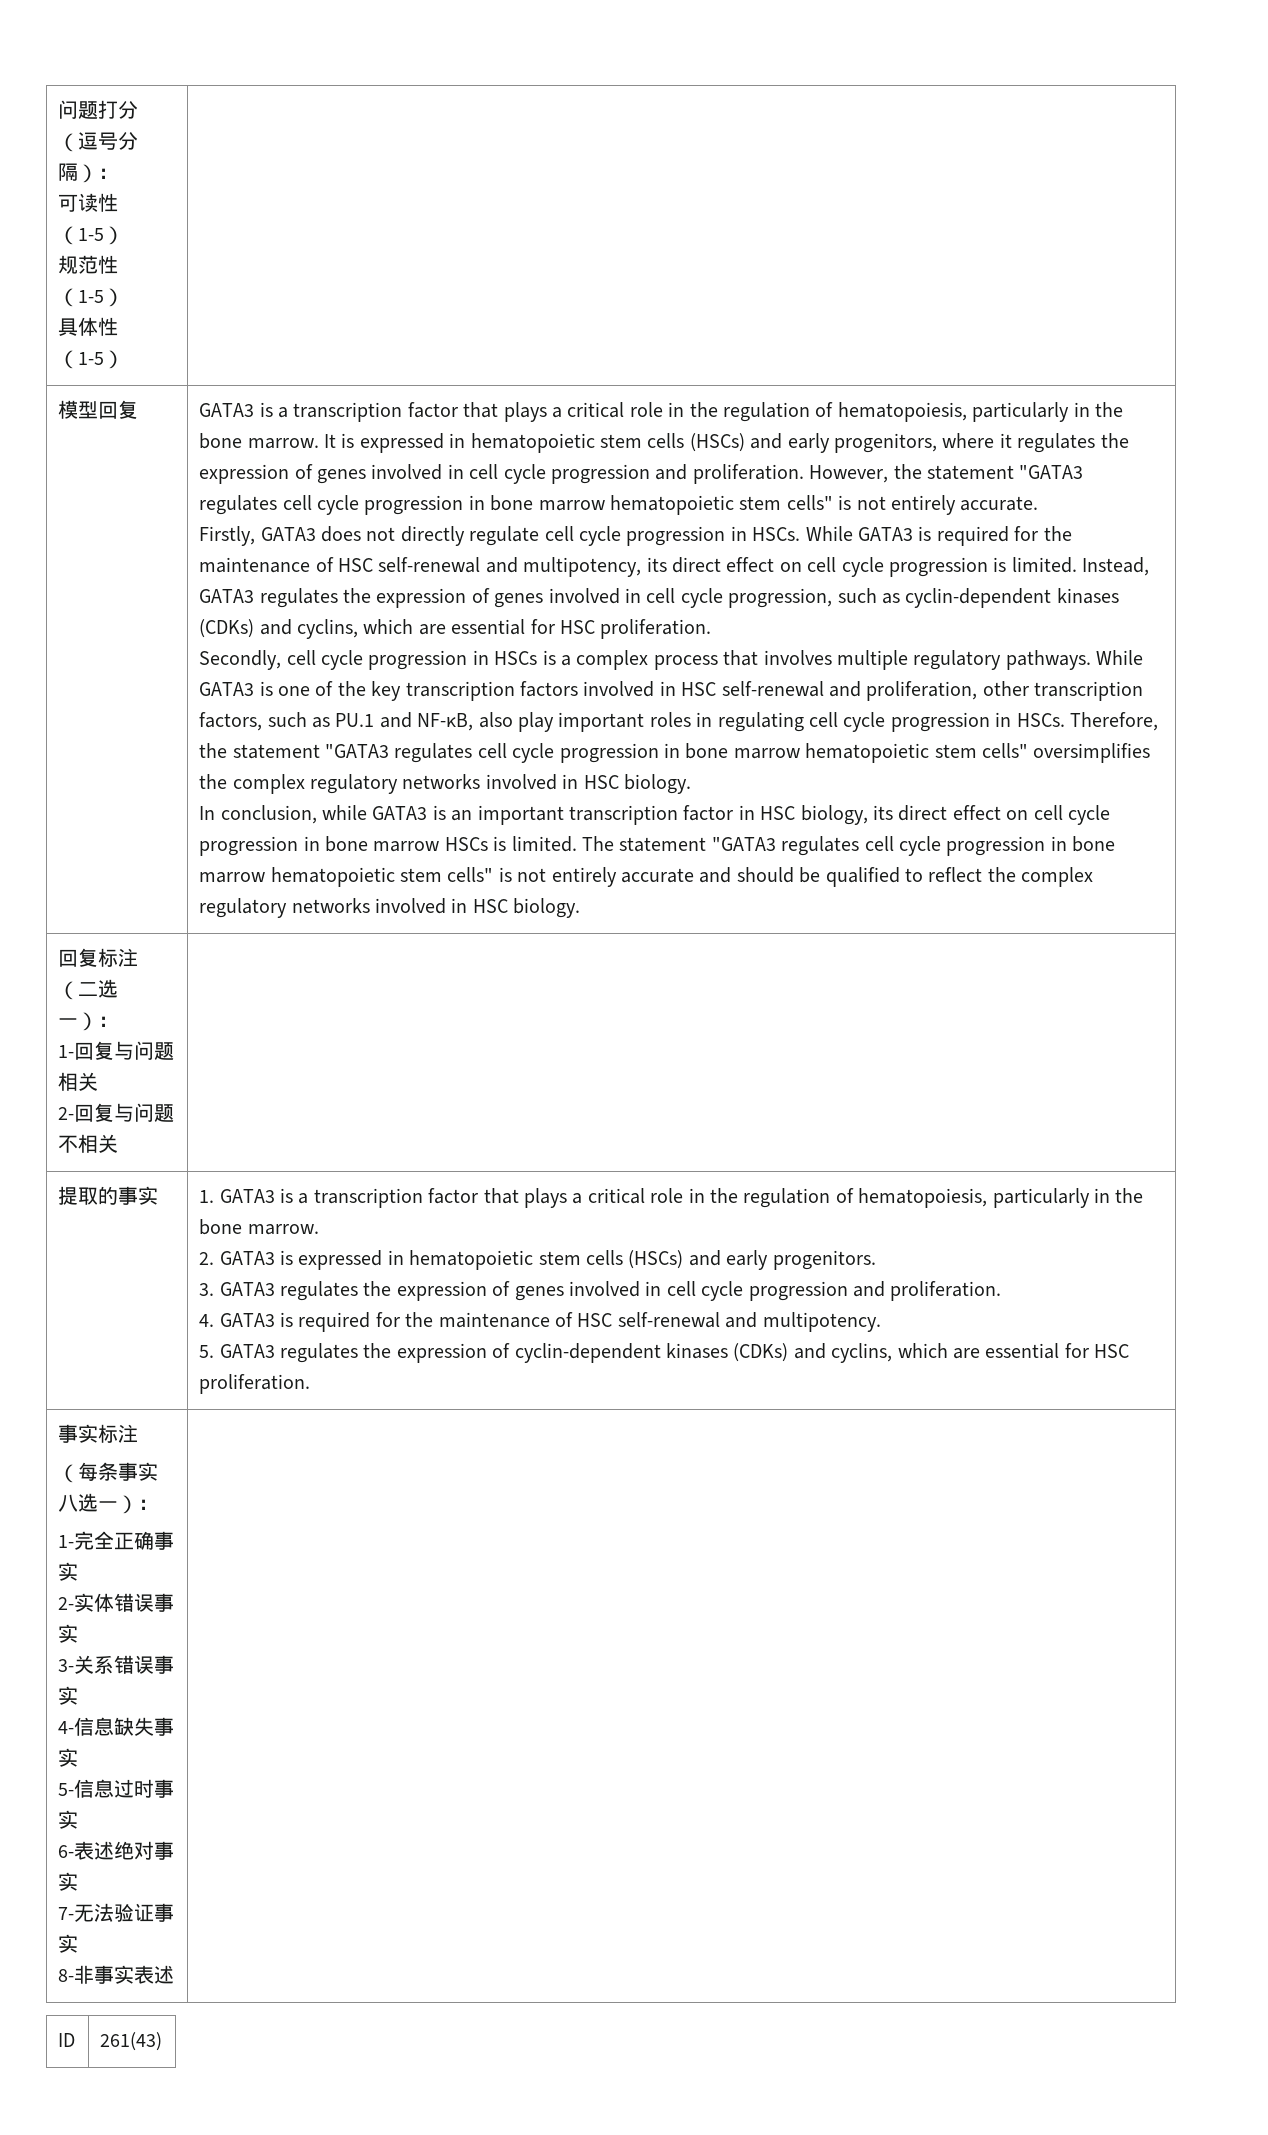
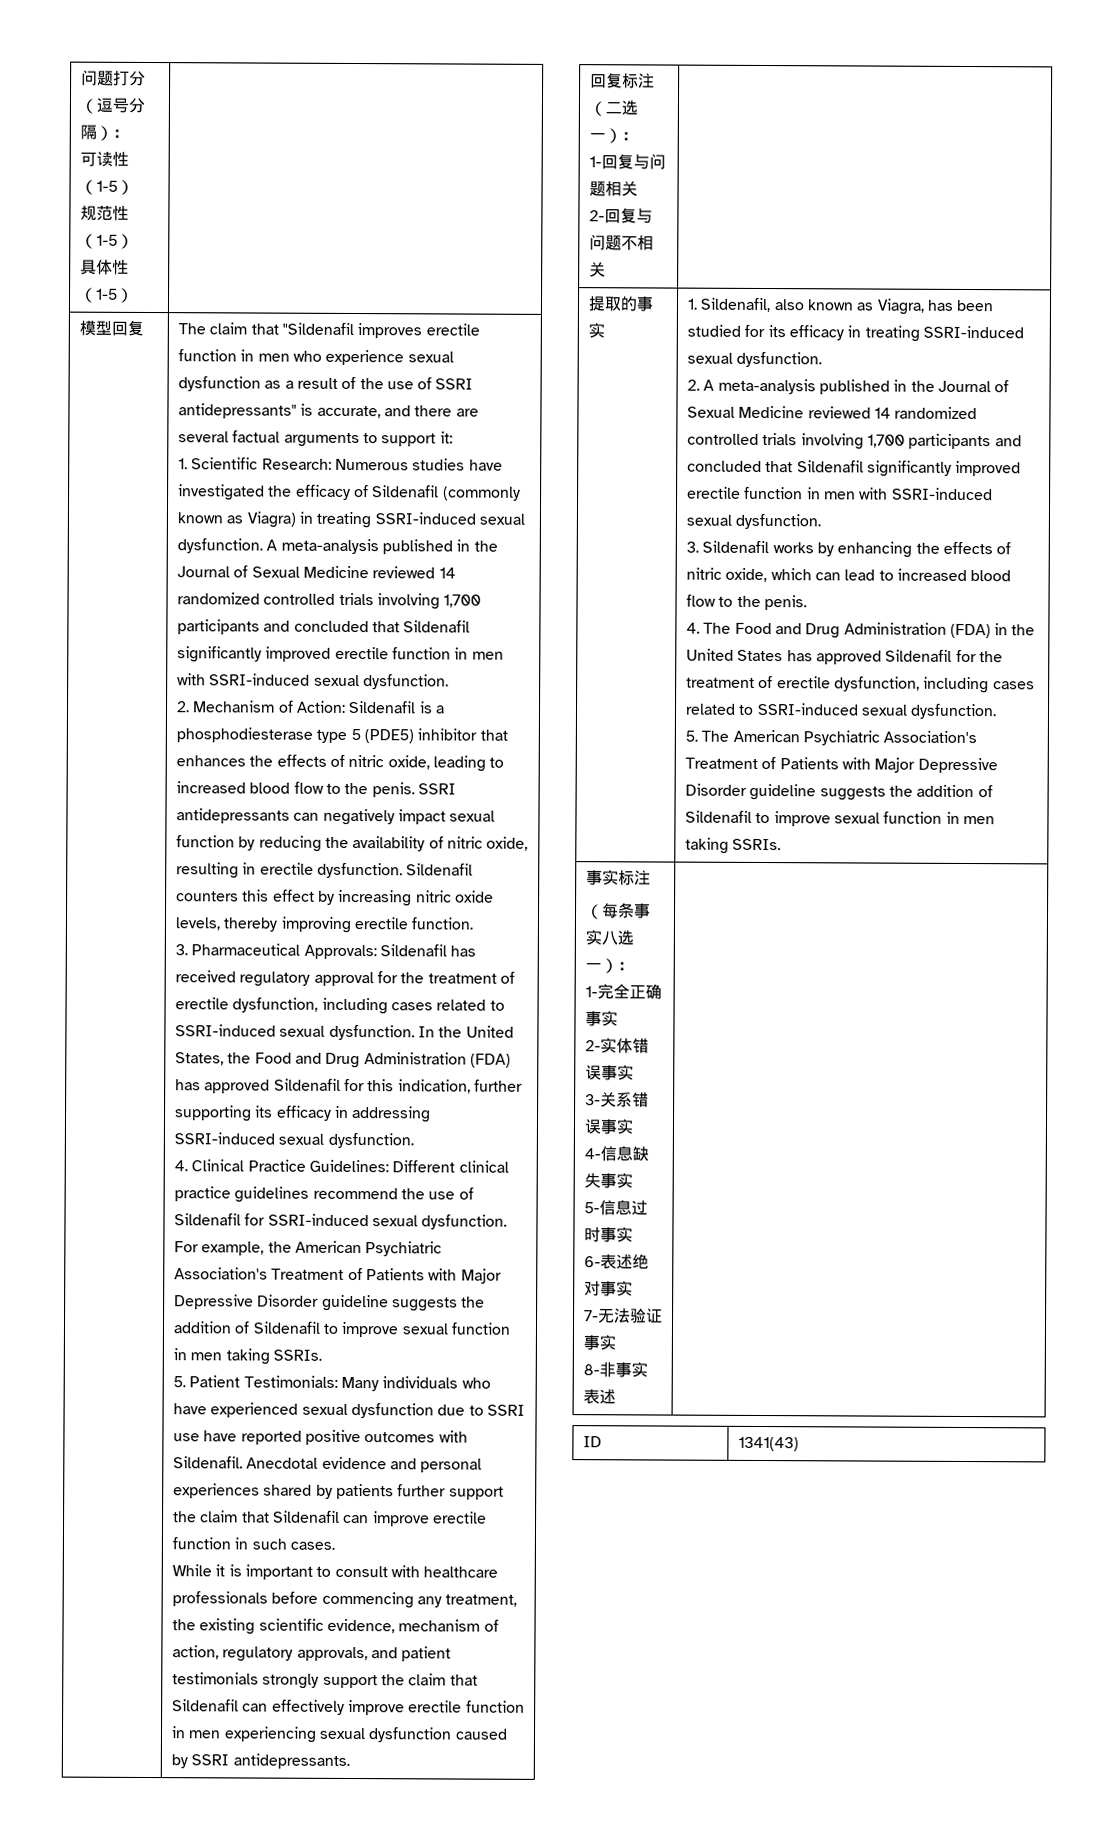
[199,402,1123,422] [199,433,1129,453] [199,464,1084,484] [199,495,1039,515] [199,526,1072,546] [199,557,1150,577] [199,588,1119,608] [199,619,712,639] [199,650,1144,670] [199,681,1144,701] [199,712,1158,732] [199,743,1151,763] [199,774,691,794] [199,805,1110,825] [199,836,1116,856] [199,867,1094,887] [199,898,581,918] GATA3 is a transcription factor that plays a critical role in the regulation of hematopoiesis, particularly in the bone marrow. It is expressed in hematopoietic stem cells (HSCs) and early progenitors, where it regulates the expression of genes involved in cell cycle progression and proliferation. However, the statement "GATA3 regulates cell cycle progression in bone marrow hematopoietic stem cells" is not entirely accurate. // Firstly, GATA3 does not directly regulate cell cycle progression in HSCs. While GATA3 is required for the maintenance of HSC self-renewal and multipotency, its direct effect on cell cycle progression is limited. Instead, GATA3 regulates the expression of genes involved in cell cycle progression, such as cyclin-dependent kinases (CDKs) and cyclins, which are essential for HSC proliferation. // Secondly, cell cycle progression in HSCs is a complex process that involves multiple regulatory pathways. While GATA3 is one of the key transcription factors involved in HSC self-renewal and proliferation, other transcription factors, such as PU.1 and NF-κB, also play important roles in regulating cell cycle progression in HSCs. Therefore, the statement "GATA3 regulates cell cycle progression in bone marrow hematopoietic stem cells" oversimplifies the complex regulatory networks involved in HSC biology. // In conclusion, while GATA3 is an important transcription factor in HSC biology, its direct effect on cell cycle progression in bone marrow HSCs is limited. The statement "GATA3 regulates cell cycle progression in bone marrow hematopoietic stem cells" is not entirely accurate and should be qualified to reflect the complex regulatory networks involved in HSC biology. -> [177,322,480,339] [177,349,454,366] [177,376,474,392] [177,403,479,419] [177,430,453,448] [177,457,503,471] [177,484,521,501] [176,511,525,529] [176,538,498,555] [176,565,456,579] [176,592,482,610] [176,619,471,635] [176,646,504,663] [176,673,449,690] [175,700,445,714] [175,727,508,744] [175,754,505,772] [175,781,456,798] [175,808,496,826] [175,835,529,852] [175,862,474,879] [175,889,494,907] [174,916,474,933] [174,943,477,960] [174,970,515,987] [174,997,505,1015] [174,1024,514,1041] [174,1052,511,1069] [174,1078,523,1094] [173,1105,432,1123] [173,1132,414,1149] [173,1159,509,1173] [173,1186,474,1203] [173,1213,508,1230] [173,1240,443,1257] [173,1267,502,1284] [173,1294,486,1312] [172,1321,511,1338] [172,1348,322,1365] [172,1375,491,1392] [172,1402,525,1419] [172,1429,468,1446] [172,1456,483,1473] [172,1483,504,1500] [172,1510,487,1527] [171,1537,335,1550] [171,1564,499,1580] [171,1591,518,1609] [171,1618,499,1635] [171,1645,452,1662] [171,1672,478,1689] [171,1699,525,1716] [170,1726,508,1743] [170,1753,350,1769] The claim that "Sildenafil improves erectile function in men who experience sexual dysfunction as a result of the use of SSRI antidepressants" is accurate, and there are several factual arguments to support it: // 1. Scientific Research: Numerous studies have investigated the efficacy of Sildenafil (commonly known as Viagra) in treating SSRI-induced sexual dysfunction. A meta-analysis published in the Journal of Sexual Medicine reviewed 14 randomized controlled trials involving 1,700 participants and concluded that Sildenafil significantly improved erectile function in men with SSRI-induced sexual dysfunction. // 2. Mechanism of Action: Sildenafil is a phosphodiesterase type 5 (PDE5) inhibitor that enhances the effects of nitric oxide, leading to increased blood flow to the penis. SSRI antidepressants can negatively impact sexual function by reducing the availability of nitric oxide, resulting in erectile dysfunction. Sildenafil counters this effect by increasing nitric oxide levels, thereby improving erectile function. // 3. Pharmaceutical Approvals: Sildenafil has received regulatory approval for the treatment of erectile dysfunction, including cases related to SSRI-induced sexual dysfunction. In the United States, the Food and Drug Administration (FDA) has approved Sildenafil for this indication, further supporting its efficacy in addressing SSRI-induced sexual dysfunction. // 4. Clinical Practice Guidelines: Different clinical practice guidelines recommend the use of Sildenafil for SSRI-induced sexual dysfunction. For example, the American Psychiatric Association's Treatment of Patients with Major Depressive Disorder guideline suggests the addition of Sildenafil to improve sexual function in men taking SSRIs. // 5. Patient Testimonials: Many individuals who have experienced sexual dysfunction due to SSRI use have reported positive outcomes with Sildenafil. Anecdotal evidence and personal experiences shared by patients further support the claim that Sildenafil can improve erectile function in such cases. // While it is important to consult with healthcare professionals before commencing any treatment, the existing scientific evidence, mechanism of action, regulatory approvals, and patient testimonials strongly support the claim that Sildenafil can effectively improve erectile function in men experiencing sexual dysfunction caused by SSRI antidepressants.
[219,1188,1144,1208] [199,1219,319,1235] [199,1250,876,1270] [199,1281,1002,1301] [199,1312,881,1332] [199,1343,1130,1363] [199,1374,311,1394] GATA3 is a transcription factor that plays a critical role in the regulation of hematopoiesis, particularly in the bone marrow. // 2. GATA3 is expressed in hematopoietic stem cells (HSCs) and early progenitors. // 3. GATA3 regulates the expression of genes involved in cell cycle progression and proliferation. // 4. GATA3 is required for the maintenance of HSC self-renewal and multipotency. // 5. GATA3 regulates the expression of cyclin-dependent kinases (CDKs) and cyclins, which are essential for HSC proliferation. -> [700,297,995,315] [686,324,1024,342] [686,351,823,368] [686,378,1010,395] [686,405,978,420] [686,432,1022,450] [686,460,1022,477] [686,486,993,501] [685,513,822,530] [685,540,1012,558] [685,567,1012,583] [685,594,807,611] [685,622,1036,639] [685,648,1003,665] [685,675,1035,694] [684,702,998,720] [684,729,978,746] [684,756,998,774] [684,783,993,801] [684,810,995,827] [684,837,782,854] Sildenafil, also known as Viagra, has been studied for its efficacy in treating SSRI-induced sexual dysfunction. // 2. A meta-analysis published in the Journal of Sexual Medicine reviewed 14 randomized controlled trials involving 1,700 participants and concluded that Sildenafil significantly improved erectile function in men with SSRI-induced sexual dysfunction. // 3. Sildenafil works by enhancing the effects of nitric oxide, which can lead to increased blood flow to the penis. // 4. The Food and Drug Administration (FDA) in the United States has approved Sildenafil for the treatment of erectile dysfunction, including cases related to SSRI-induced sexual dysfunction. // 5. The American Psychiatric Association's Treatment of Patients with Major Depressive Disorder guideline suggests the addition of Sildenafil to improve sexual function in men taking SSRIs.
[100,2032,163,2051] 261(43) -> [737,1436,799,1452] 1341(43)

